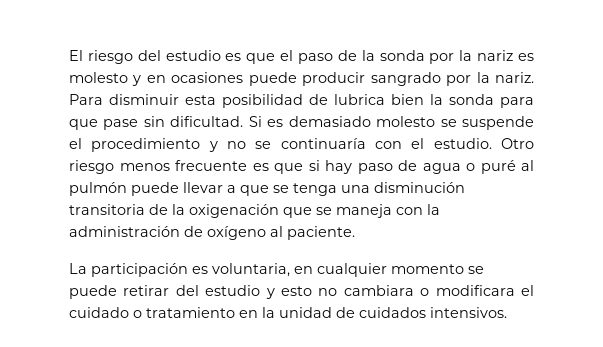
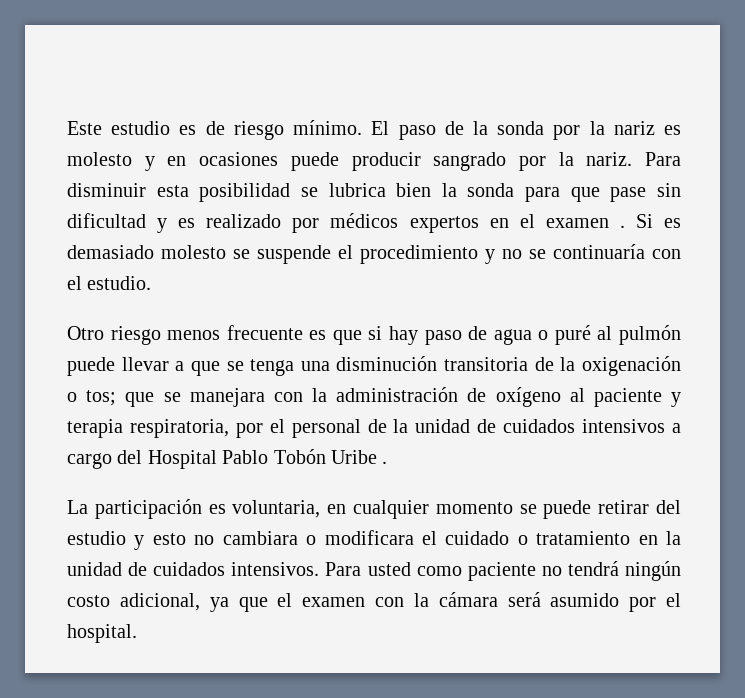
[69,50,294,64] El riesgo del estudio es que el -> [67,120,390,140] Este estudio es de riesgo mínimo. El
[309,94,328,105] de -> [300,187,318,197] se
[170,116,244,127] dificultad. -> [67,213,625,233] dificultad y es realizado por médicos expertos en el examen .
(492, 143) none -> (152, 283) //
[283,204,392,218] que se maneja -> [67,388,265,407] o tos; que se manejara
[287,226,355,240] paciente. -> [593,388,681,407] [67,419,682,438] [67,449,388,469] paciente y terapia respiratoria, por el personal de la unidad de cuidados intensivos a cargo del Hospital Pablo Tobón Uribe .
(507, 312) none -> [325,561,682,581] [67,592,681,612] [67,624,137,643] Para usted como paciente no tendrá ningún costo adicional, ya que el examen con la cámara será asumido por el hospital.

